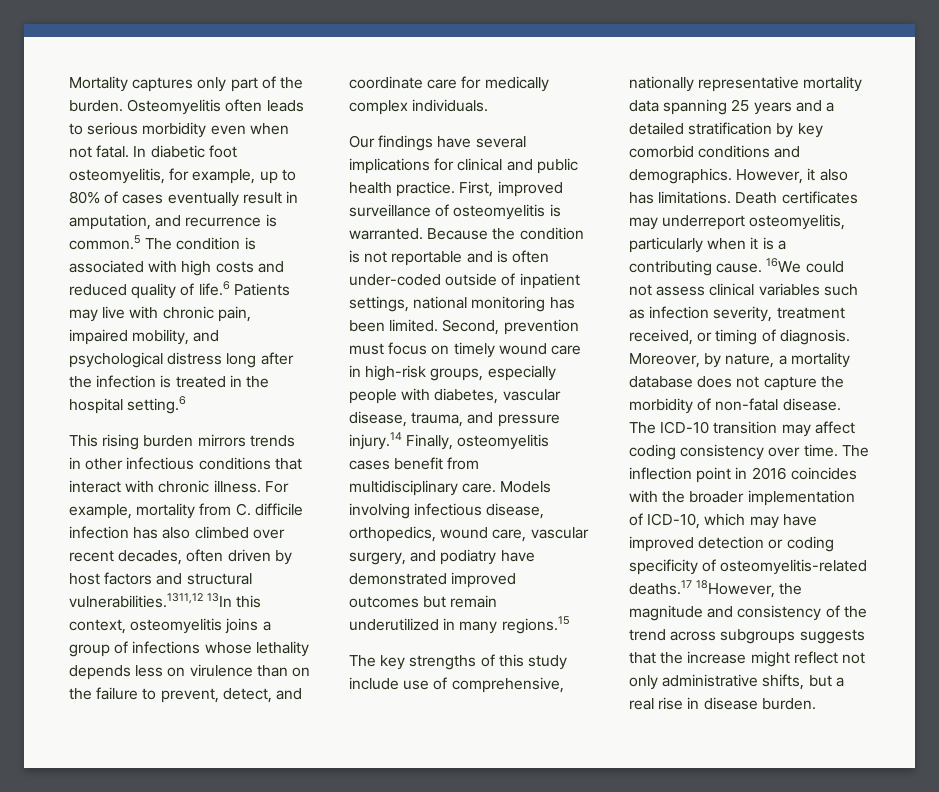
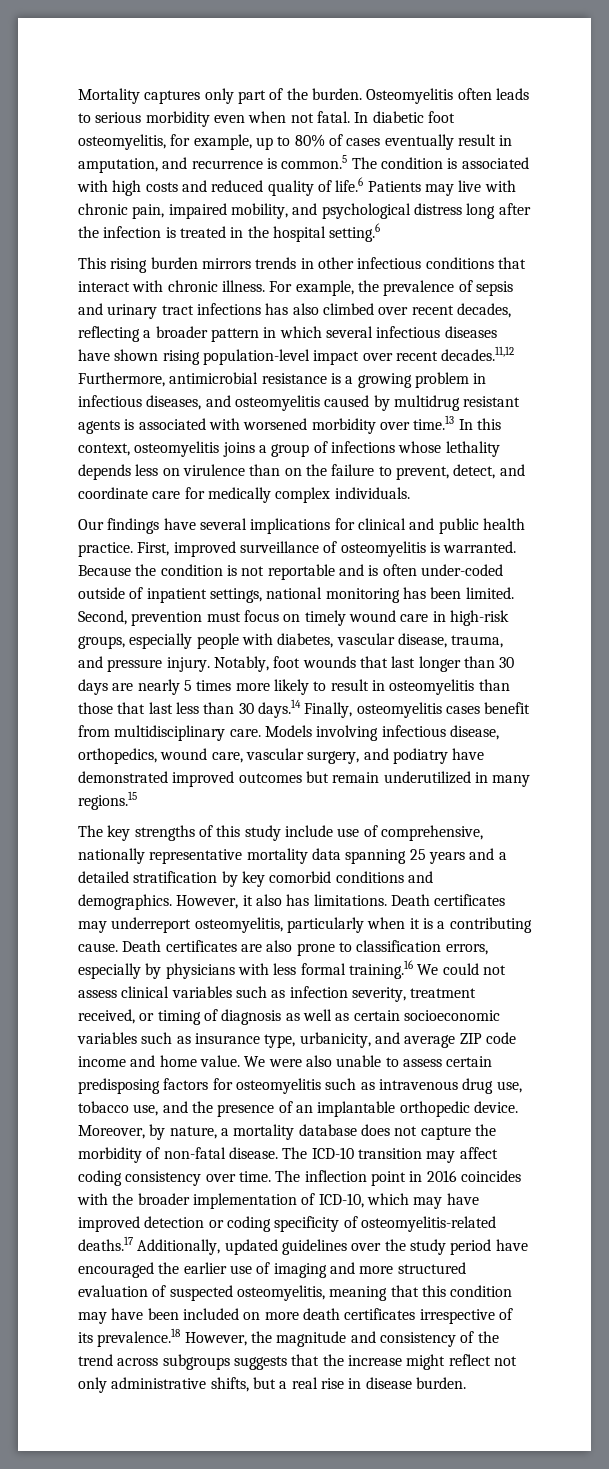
[136,503,303,519] [69,526,129,539] mortality from C. difficile infection -> [357,280,513,296] [78,303,261,319] the prevalence of sepsis and urinary tract infections
[186,549,292,565] [69,572,252,585] [69,593,233,608] often driven by host factors and structural vulnerabilities.1311,12 13In -> [78,326,497,342] [78,346,515,365] [78,372,487,388] [78,395,521,411] [78,415,473,434] reflecting a broader pattern in which several infectious diseases have shown rising population-level impact over recent decades.11,12 Furthermore, antimicrobial resistance is a growing problem in infectious diseases, and osteomyelitis caused by multidrug resistant agents is associated with worsened morbidity over time.13 In
[349,432,402,450] injury.14 -> [166,656,515,672] [78,679,510,695] [78,699,301,718] injury. Notably, foot wounds that last longer than 30 days are nearly 5 times more likely to result in osteomyelitis than those that last less than 30 days.14
[766,258,802,273] 16We -> [122,940,488,956] [78,960,439,979] Death certificates are also prone to classification errors, especially by physicians with less formal training.16 We
[779,329,850,345] diagnosis. -> [221,1009,500,1025] [77,1032,516,1048] [78,1055,493,1067] [78,1078,522,1094] [78,1101,518,1117] diagnosis as well as certain socioeconomic variables such as insurance type, urbanicity, and average ZIP code income and home value. We were also unable to assess certain predisposing factors for osteomyelitis such as intravenous drug use, tobacco use, and the presence of an implantable orthopedic device.
[696,580,776,598] 18However, -> [137,1239,528,1255] [78,1262,466,1278] [78,1285,513,1301] [78,1308,513,1324] [78,1328,247,1347] Additionally, updated guidelines over the study period have encouraged the earlier use of imaging and more structured evaluation of suspected osteomyelitis, meaning that this condition may have been included on more death certificates irrespective of its prevalence.18 However,

